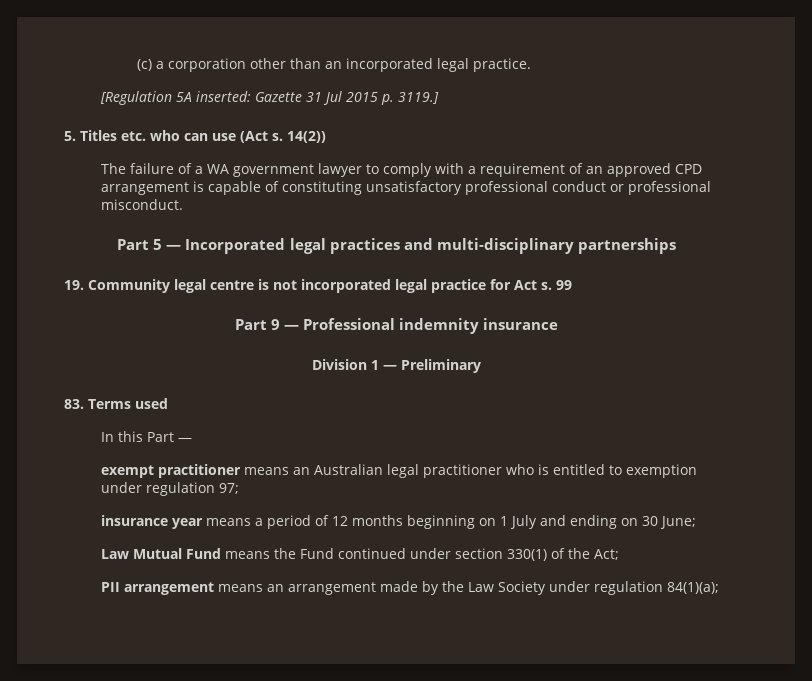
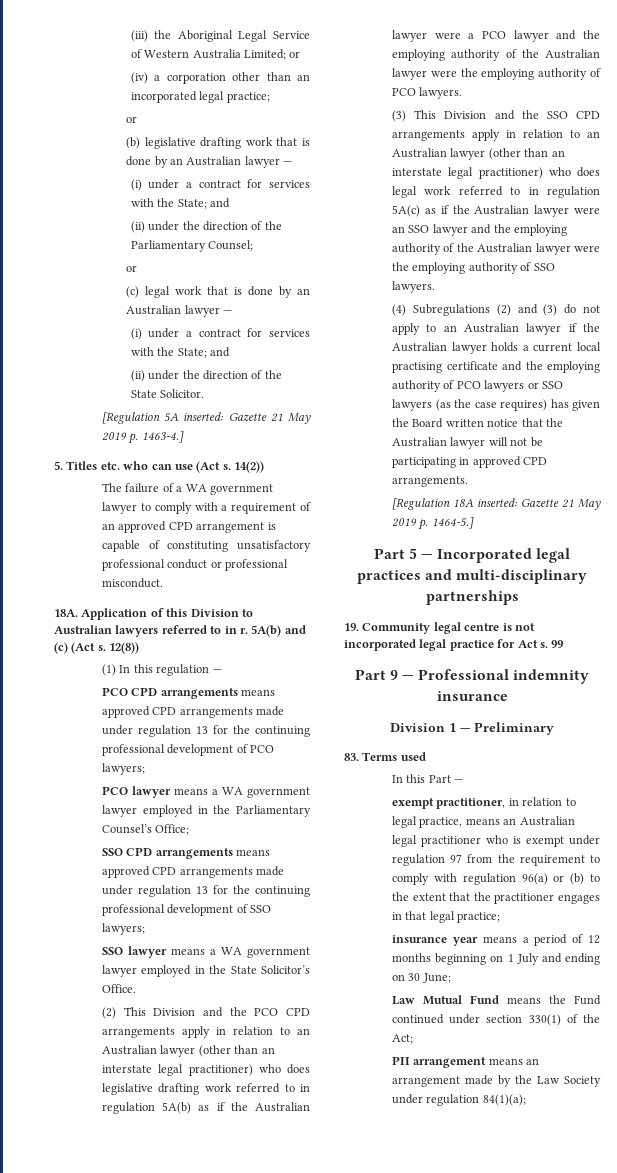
[137,59,153,71] (c) -> [130,30,310,42] [130,49,301,60] [130,72,148,84] (iii) the Aboriginal Legal Service of Western Australia Limited; or // (iv)
[473,58,532,72] practice. -> [226,92,270,103] [126,116,138,123] [126,137,310,149] [126,156,293,168] [130,179,310,191] [130,198,230,209] [130,221,282,233] [130,240,254,252] [126,265,138,272] [126,286,310,298] [126,305,232,317] [130,328,310,340] [130,347,230,358] [130,370,282,382] [130,389,205,398] practice; // or // (b) legislative drafting work that is done by an Australian lawyer — // (i) under a contract for services with the State; and // (ii) under the direction of the Parliamentary Counsel; // or // (c) legal work that is done by an Australian lawyer — // (i) under a contract for services with the State; and // (ii) under the direction of the State Solicitor.
[305,91,439,105] 31 Jul 2015 p. 3119.] -> [270,413,311,424] [102,431,184,444] 21 May 2019 p. 1463-4.]
(183, 204) none -> [54,608,253,620] [54,625,306,637] [54,642,140,654] [102,664,222,676] [102,687,276,699] [102,706,285,718] [102,725,310,737] [102,744,275,756] [102,763,146,775] [102,786,310,798] [102,805,311,817] [102,824,190,835] [102,847,271,859] [102,866,285,878] [102,885,310,897] [102,904,272,916] [102,923,146,935] [102,946,310,958] [102,965,311,977] [102,984,137,993] [102,1007,310,1019] [102,1026,310,1038] [102,1045,275,1057] [102,1064,310,1076] [102,1083,311,1095] [102,1102,310,1114] [392,30,600,42] [392,49,600,61] [392,68,601,80] [392,87,463,99] [392,110,600,122] [392,129,600,141] [392,148,565,160] [392,167,600,179] [392,186,600,198] [392,205,600,217] [392,224,567,236] [392,243,600,255] [392,262,555,274] [392,281,436,293] [392,304,600,316] [392,323,600,335] [392,342,601,354] [392,361,600,373] [392,380,563,392] [392,399,600,411] [392,418,563,428] [392,437,543,449] [392,456,548,468] [392,476,469,487] [392,498,601,510] [392,517,474,530] // 18A. Application of this Division to Australian lawyers referred to in r. 5A(b) and (c) (Act s. 12(8)) // (1) In this regulation — // PCO CPD arrangements means approved CPD arrangements made under regulation 13 for the continuing professional development of PCO lawyers; // PCO lawyer means a WA government lawyer employed in the Parliamentary Counsel’s Office; // SSO CPD arrangements means approved CPD arrangements made under regulation 13 for the continuing professional development of SSO lawyers; // SSO lawyer means a WA government lawyer employed in the State Solicitor’s Office. // (2) This Division and the PCO CPD arrangements apply in relation to an Australian lawyer (other than an interstate legal practitioner) who does legislative drafting work referred to in regulation 5A(b) as if the Australian lawyer were a PCO lawyer and the employing authority of the Australian lawyer were the employing authority of PCO lawyers. // (3) This Division and the SSO CPD arrangements apply in relation to an Australian lawyer (other than an interstate legal practitioner) who does legal work referred to in regulation 5A(c) as if the Australian lawyer were an SSO lawyer and the employing authority of the Australian lawyer were the employing authority of SSO lawyers. // (4) Subregulations (2) and (3) do not apply to an Australian lawyer if the Australian lawyer holds a current local practising certificate and the employing authority of PCO lawyers or SSO lawyers (as the case requires) has given the Board written notice that the Australian lawyer will not be participating in approved CPD arrangements. // [Regulation 18A inserted: Gazette 21 May 2019 p. 1464-5.]
[157,464,241,478] practitioner -> [436,797,576,809] [392,816,463,828] practitioner, in relation to legal practice,
[552,464,697,478] [100,482,239,496] entitled to exemption under regulation 97; -> [526,835,600,847] [392,854,600,866] [392,873,600,885] [392,892,600,904] [392,911,501,923] exempt under regulation 97 from the requirement to comply with regulation 96(a) or (b) to the extent that the practitioner engages in that legal practice;

